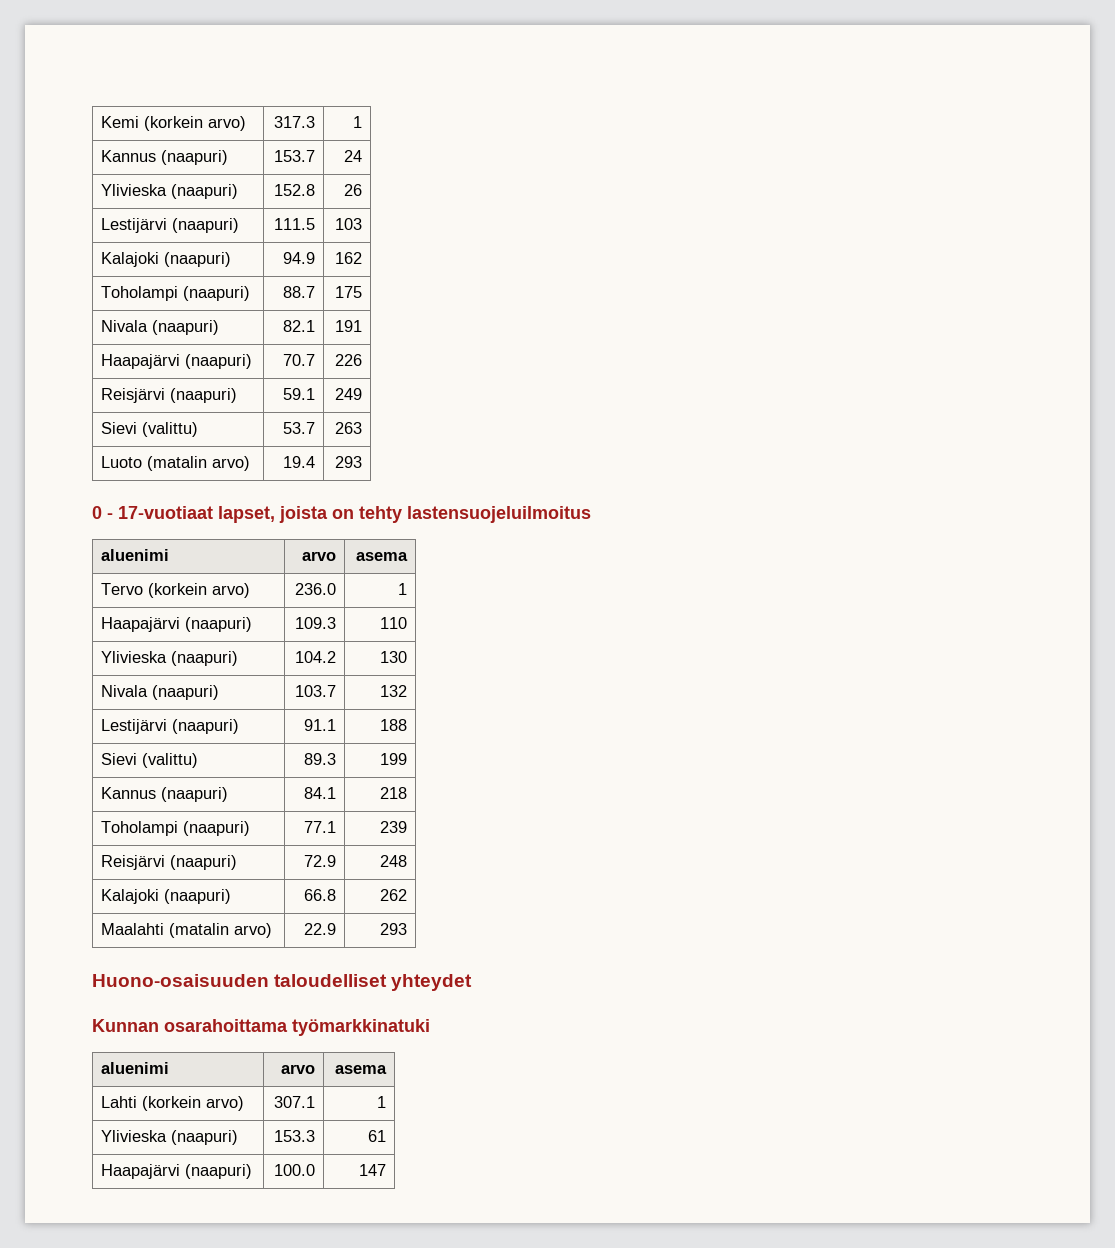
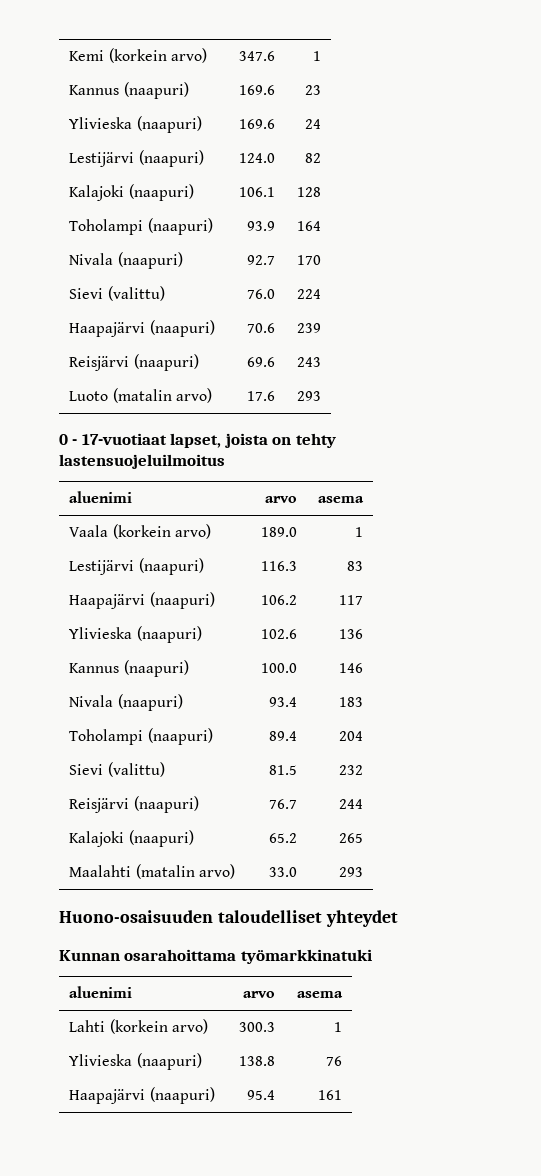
[273,116,315,128] 317.3 -> [238,51,275,61] 347.6
[273,150,315,162] [343,150,362,162] [101,184,239,199] [273,184,315,196] [343,184,362,196] [101,218,240,233] [273,218,315,230] [334,218,362,230] [101,252,232,267] [282,252,315,264] [334,252,362,264] [101,286,251,301] [282,286,315,298] [334,286,362,298] [101,320,220,335] [282,320,315,332] [334,320,362,332] [101,354,253,369] [282,354,315,366] [334,354,362,366] [101,388,238,403] [282,388,315,400] [334,388,362,400] [101,422,199,437] [282,422,315,434] [334,422,362,434] 153.7 | 24 // Ylivieska (naapuri) | 152.8 | 26 // Lestijärvi (naapuri) | 111.5 | 103 // Kalajoki (naapuri) | 94.9 | 162 // Toholampi (naapuri) | 88.7 | 175 // Nivala (naapuri) | 82.1 | 191 // Haapajärvi (naapuri) | 70.7 | 226 // Reisjärvi (naapuri) | 59.1 | 249 // Sievi (valittu) | 53.7 | 263 -> [238,85,275,95] [304,85,321,95] [69,116,202,133] [238,119,275,129] [304,119,321,129] [69,150,204,167] [238,153,275,163] [304,153,321,163] [69,184,194,201] [238,187,275,197] [296,187,321,197] [69,218,213,235] [246,221,275,231] [296,221,321,231] [69,252,183,269] [246,255,275,265] [296,255,321,265] [69,286,165,301] [246,289,275,299] [296,289,321,299] [69,320,215,337] [246,323,275,333] [296,323,321,333] [69,354,199,371] [246,357,275,367] [296,357,321,367] 169.6 | 23 // Ylivieska (naapuri) | 169.6 | 24 // Lestijärvi (naapuri) | 124.0 | 82 // Kalajoki (naapuri) | 106.1 | 128 // Toholampi (naapuri) | 93.9 | 164 // Nivala (naapuri) | 92.7 | 170 // Sievi (valittu) | 76.0 | 224 // Haapajärvi (naapuri) | 70.6 | 239 // Reisjärvi (naapuri) | 69.6 | 243
[282,456,315,468] 19.4 -> [246,391,275,401] 17.6
[101,583,251,598] [294,583,336,595] [397,583,407,595] [101,617,253,632] [294,617,336,629] [379,617,407,629] [101,651,239,666] [294,651,336,663] [379,651,407,663] [101,685,220,700] [294,685,336,697] [379,685,407,697] [101,719,240,734] [303,719,336,731] [379,719,407,731] [101,753,199,768] [303,753,336,765] [379,753,407,765] [101,787,229,802] [303,787,336,799] [379,787,407,799] [101,821,251,836] [303,821,336,833] [379,821,407,833] [101,855,238,870] [303,855,336,867] [379,855,407,867] [101,889,232,904] [303,889,336,901] [379,889,407,901] Tervo (korkein arvo) | 236.0 | 1 // Haapajärvi (naapuri) | 109.3 | 110 // Ylivieska (naapuri) | 104.2 | 130 // Nivala (naapuri) | 103.7 | 132 // Lestijärvi (naapuri) | 91.1 | 188 // Sievi (valittu) | 89.3 | 199 // Kannus (naapuri) | 84.1 | 218 // Toholampi (naapuri) | 77.1 | 239 // Reisjärvi (naapuri) | 72.9 | 248 // Kalajoki (naapuri) | 66.8 | 262 -> [69,524,211,539] [260,527,297,537] [354,527,363,537] [69,558,204,575] [260,561,297,571] [346,561,363,571] [69,592,215,609] [260,595,297,605] [338,595,363,605] [69,626,202,643] [260,629,297,639] [338,629,363,639] [69,660,189,677] [260,663,297,673] [338,663,363,673] [69,694,183,711] [268,697,297,707] [338,697,363,707] [69,728,213,745] [268,731,297,741] [338,731,363,741] [69,762,165,777] [268,765,297,775] [338,765,363,775] [69,796,199,813] [268,799,297,809] [338,799,363,809] [69,830,194,847] [268,833,297,843] [338,833,363,843] Vaala (korkein arvo) | 189.0 | 1 // Lestijärvi (naapuri) | 116.3 | 83 // Haapajärvi (naapuri) | 106.2 | 117 // Ylivieska (naapuri) | 102.6 | 136 // Kannus (naapuri) | 100.0 | 146 // Nivala (naapuri) | 93.4 | 183 // Toholampi (naapuri) | 89.4 | 204 // Sievi (valittu) | 81.5 | 232 // Reisjärvi (naapuri) | 76.7 | 244 // Kalajoki (naapuri) | 65.2 | 265
[303,923,336,935] 22.9 -> [268,867,297,877] 33.0
[273,1096,315,1108] 307.1 -> [238,1022,275,1032] 300.3
[273,1130,315,1142] [367,1130,386,1142] [101,1164,253,1179] [273,1164,315,1176] [358,1164,386,1176] 153.3 | 61 // Haapajärvi (naapuri) | 100.0 | 147 -> [238,1056,275,1066] [325,1056,342,1066] [69,1087,215,1104] [246,1090,275,1100] [317,1090,342,1100] 138.8 | 76 // Haapajärvi (naapuri) | 95.4 | 161

